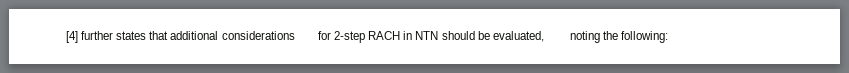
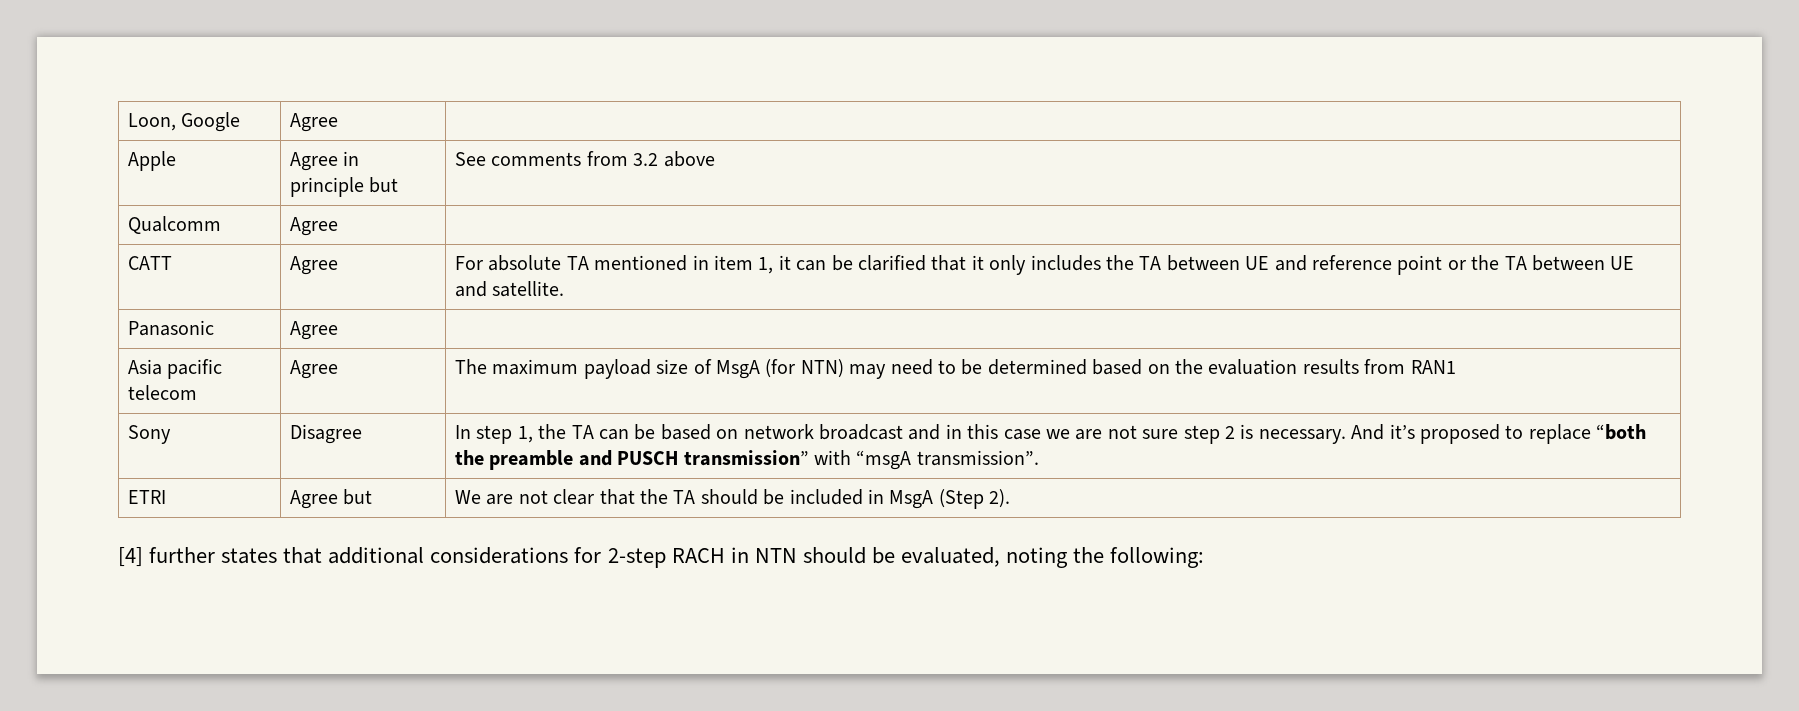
(66, 37) none -> [128,112,241,132] [290,113,339,132] [128,151,177,171] [290,151,360,171] [290,177,399,197] [455,151,715,167] [128,216,222,234] [290,217,339,236] [128,256,173,270] [290,256,339,275] [455,255,1635,275] [455,281,565,297] [128,320,215,336] [290,321,339,340] [128,359,223,379] [128,385,198,400] [290,360,339,379] [455,359,1456,379] [128,425,172,444] [290,424,363,444] [455,424,1647,444] [455,450,1039,470] [128,490,167,504] [290,489,373,509] [455,489,1011,509] Loon, Google | Agree | // Apple | Agree in principle but | See comments from 3.2 above // Qualcomm | Agree | // CATT | Agree | For absolute TA mentioned in item 1, it can be clarified that it only includes the TA between UE and reference point or the TA between UE and satellite. // Panasonic | Agree | // Asia pacific telecom | Agree | The maximum payload size of MsgA (for NTN) may need to be determined based on the evaluation results from RAN1 // Sony | Disagree | In step 1, the TA can be based on network broadcast and in this case we are not sure step 2 is necessary. And it’s proposed to replace “both the preamble and PUSCH transmission” with “msgA transmission”. // ETRI | Agree but | We are not clear that the TA should be included in MsgA (Step 2). //

